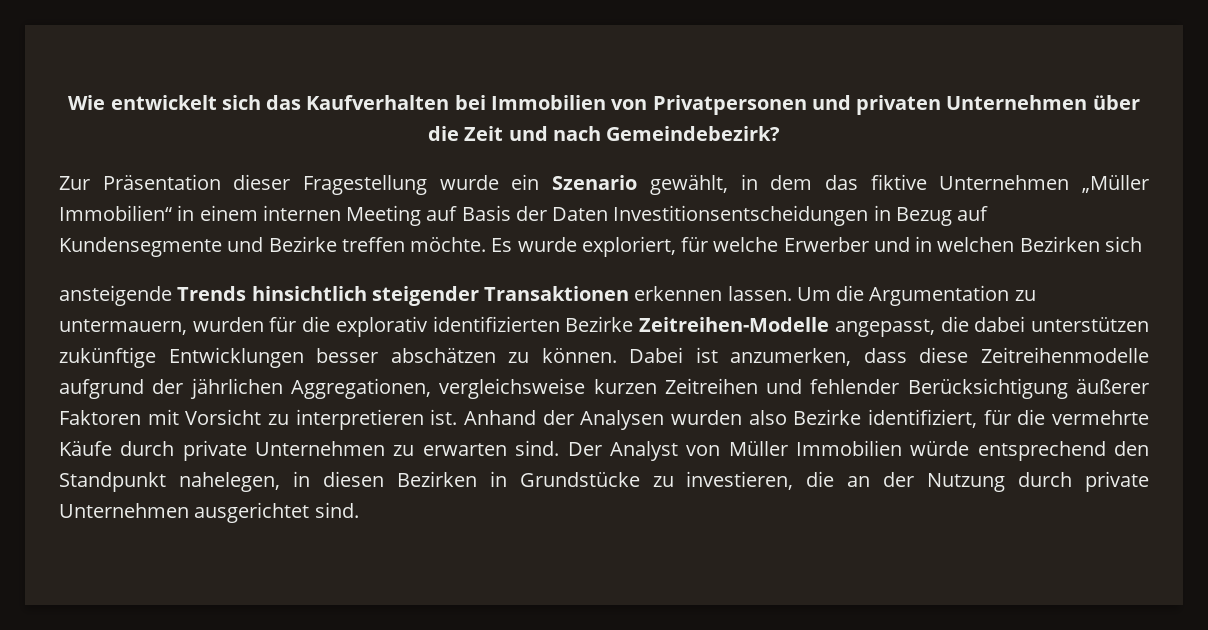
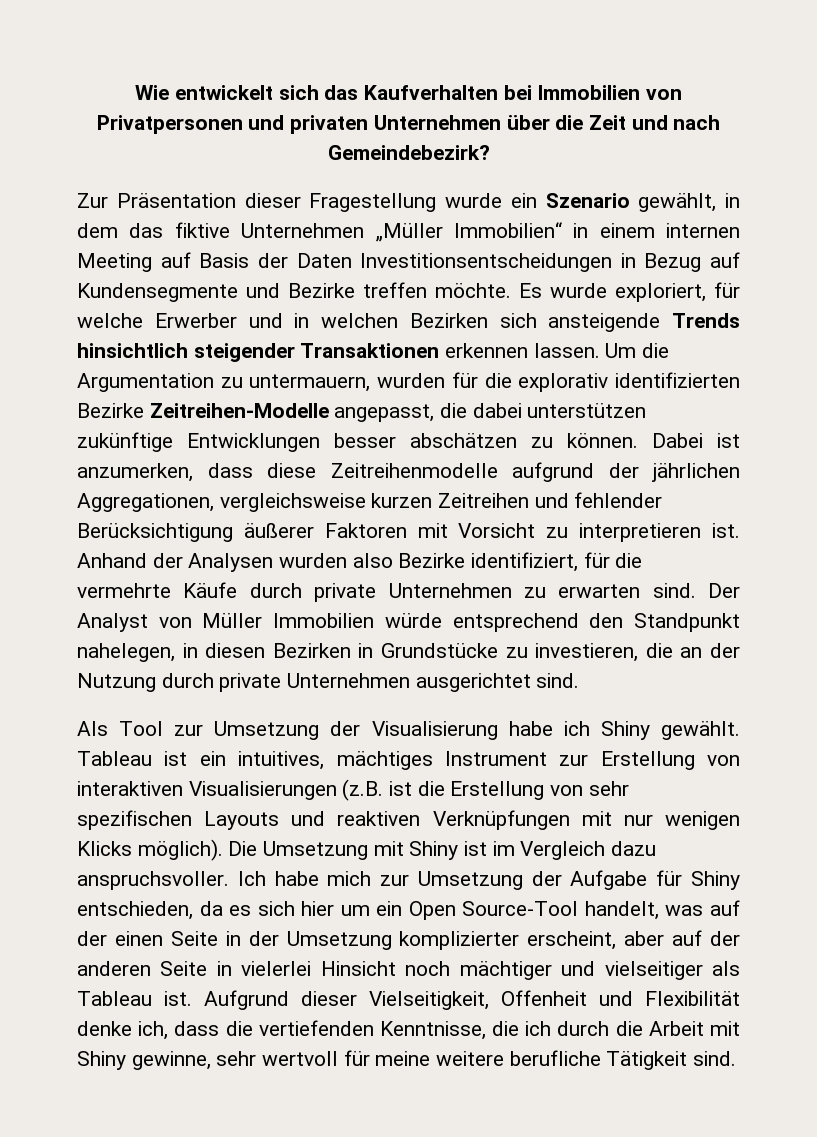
(1142, 244) // -> (537, 320) none
(359, 510) none -> [77,721,740,740] [77,751,740,770] [77,779,629,801] [77,810,740,830] [77,839,657,861] [77,870,740,890] [77,900,740,920] [77,930,740,950] [77,961,741,980] [77,990,740,1010] [77,1020,740,1040] [77,1050,737,1070] // Als Tool zur Umsetzung der Visualisierung habe ich Shiny gewählt. Tableau ist ein intuitives, mächtiges Instrument zur Erstellung von interaktiven Visualisierungen (z.B. ist die Erstellung von sehr spezifischen Layouts und reaktiven Verknüpfungen mit nur wenigen Klicks möglich). Die Umsetzung mit Shiny ist im Vergleich dazu anspruchsvoller. Ich habe mich zur Umsetzung der Aufgabe für Shiny entschieden, da es sich hier um ein Open Source-Tool handelt, was auf der einen Seite in der Umsetzung komplizierter erscheint, aber auf der anderen Seite in vielerlei Hinsicht noch mächtiger und vielseitiger als Tableau ist. Aufgrund dieser Vielseitigkeit, Offenheit und Flexibilität denke ich, dass die vertiefenden Kenntnisse, die ich durch die Arbeit mit Shiny gewinne, sehr wertvoll für meine weitere berufliche Tätigkeit sind.

